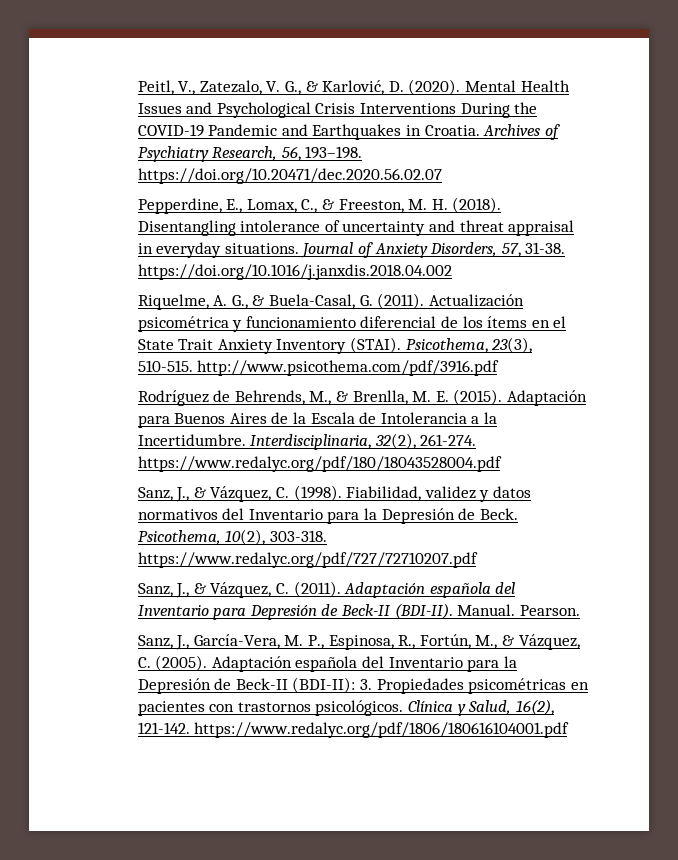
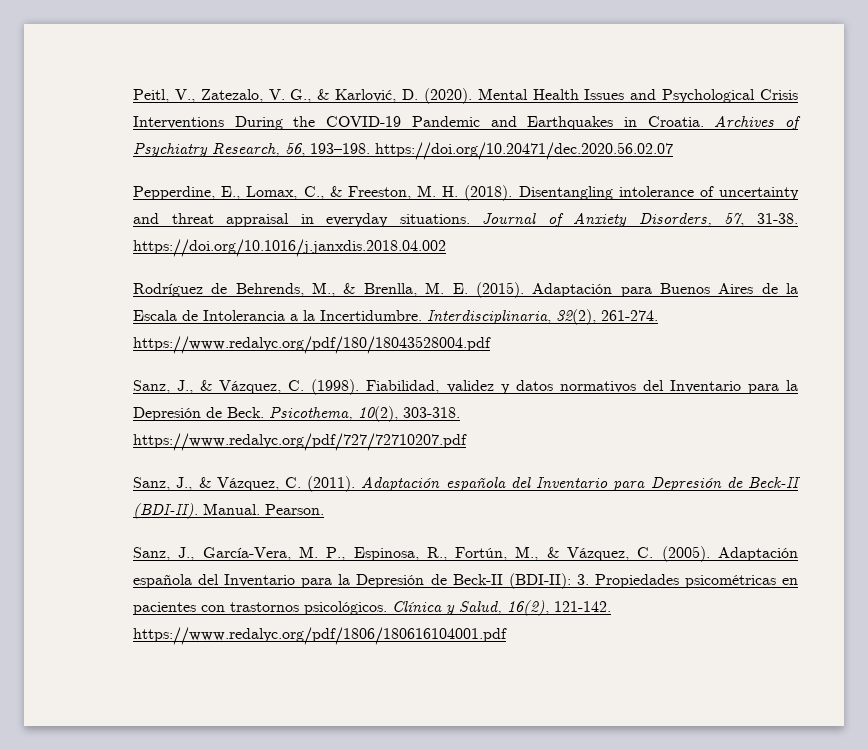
[137,293,524,310] [137,316,567,332] [137,337,533,354] [137,360,500,376] // Riquelme, A. G., & Buela-Casal, G. (2011). Actualización psicométrica y funcionamiento diferencial de los ítems en el State Trait Anxiety Inventory (STAI). Psicothema, 23(3), 510-515. http://www.psicothema.com/pdf/3916.pdf -> (447, 248) none

